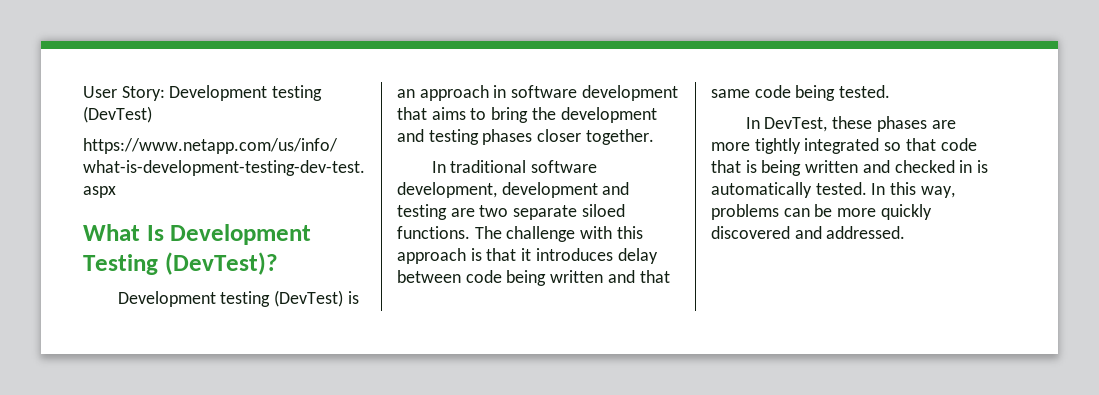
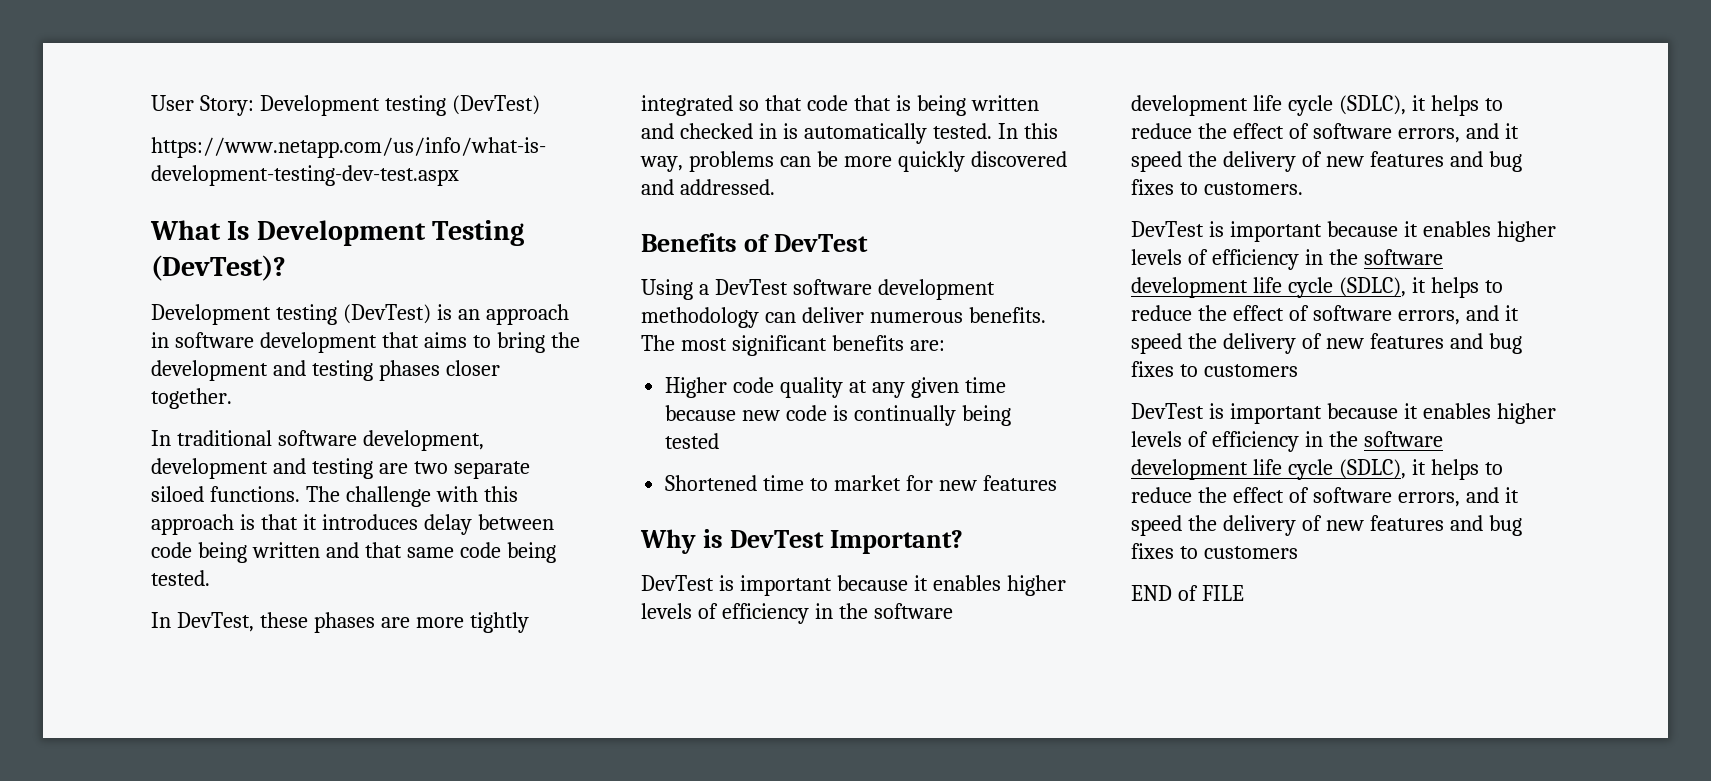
(906, 232) none -> [641,233,868,252] [641,279,995,300] [641,307,1046,328] [641,335,945,356] [665,377,1006,398] [665,405,1011,426] [665,433,720,449] [665,475,1057,491] [640,529,963,554] [641,575,1066,596] [641,603,953,624] [1131,95,1503,116] [1131,123,1519,143] [1131,151,1522,172] [1131,179,1303,195] [1131,221,1556,242] [1131,249,1443,270] [1131,277,1503,298] [1131,305,1519,325] [1131,333,1522,354] [1131,361,1298,377] [1131,403,1556,424] [1131,431,1443,452] [1131,459,1503,480] [1131,487,1519,507] [1131,515,1522,536] [1131,543,1298,559] [1131,585,1244,601] // Benefits of DevTest // Using a DevTest software development methodology can deliver numerous benefits. The most significant benefits are: // Higher code quality at any given time because new code is continually being tested // Shortened time to market for new features // Why is DevTest Important? // DevTest is important because it enables higher levels of efficiency in the software development life cycle (SDLC), it helps to reduce the effect of software errors, and it speed the delivery of new features and bug fixes to customers. // DevTest is important because it enables higher levels of efficiency in the software development life cycle (SDLC), it helps to reduce the effect of software errors, and it speed the delivery of new features and bug fixes to customers // DevTest is important because it enables higher levels of efficiency in the software development life cycle (SDLC), it helps to reduce the effect of software errors, and it speed the delivery of new features and bug fixes to customers // END of FILE

